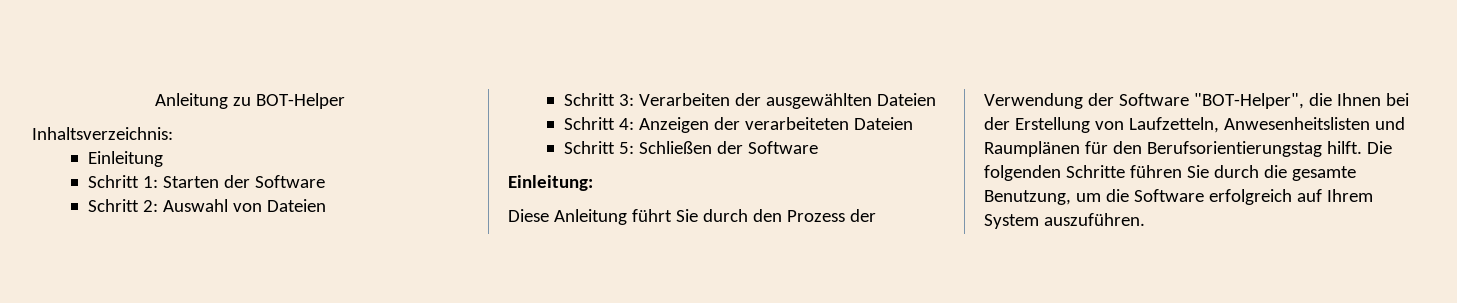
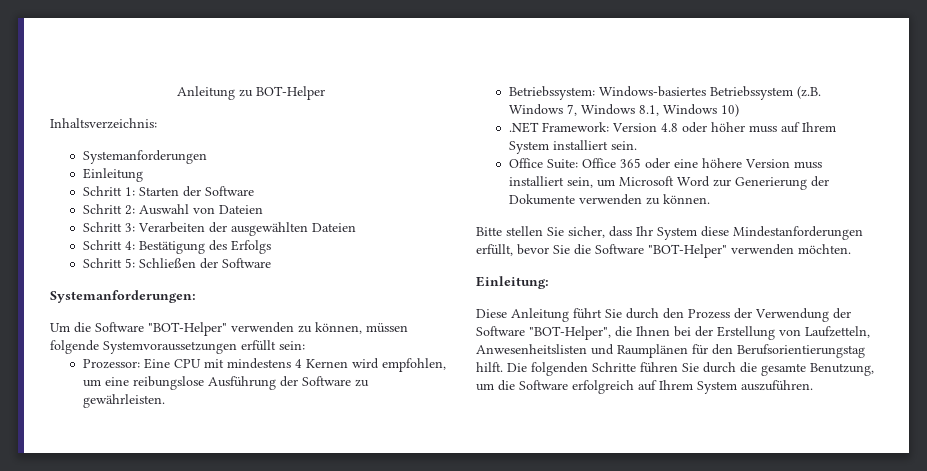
(173, 133) none -> [82,150,207,164] // Systemanforderungen
[638,117,913,133] Anzeigen der verarbeiteten Dateien -> [138,240,271,254] Bestätigung des Erfolgs
(818, 147) none -> [50,290,196,303] [50,322,408,336] [50,340,305,354] [82,358,446,372] [82,376,369,390] [82,394,165,408] [508,86,821,100] [508,104,739,117] [508,122,836,133] [508,140,637,154] [508,158,822,169] [508,176,829,190] [508,194,710,205] [476,226,863,240] [476,244,851,258] // Systemanforderungen: // Um die Software "BOT-Helper" verwenden zu können, müssen folgende Systemvoraussetzungen erfüllt sein: // Prozessor: Eine CPU mit mindestens 4 Kernen wird empfohlen, um eine reibungslose Ausführung der Software zu gewährleisten. // Betriebssystem: Windows-basiertes Betriebssystem (z.B. Windows 7, Windows 8.1, Windows 10) // .NET Framework: Version 4.8 oder höher muss auf Ihrem System installiert sein. // Office Suite: Office 365 oder eine höhere Version muss installiert sein, um Microsoft Word zur Generierung der Dokumente verwenden zu können. // Bitte stellen Sie sicher, dass Ihr System diese Mindestanforderungen erfüllt, bevor Sie die Software "BOT-Helper" verwenden möchten.

